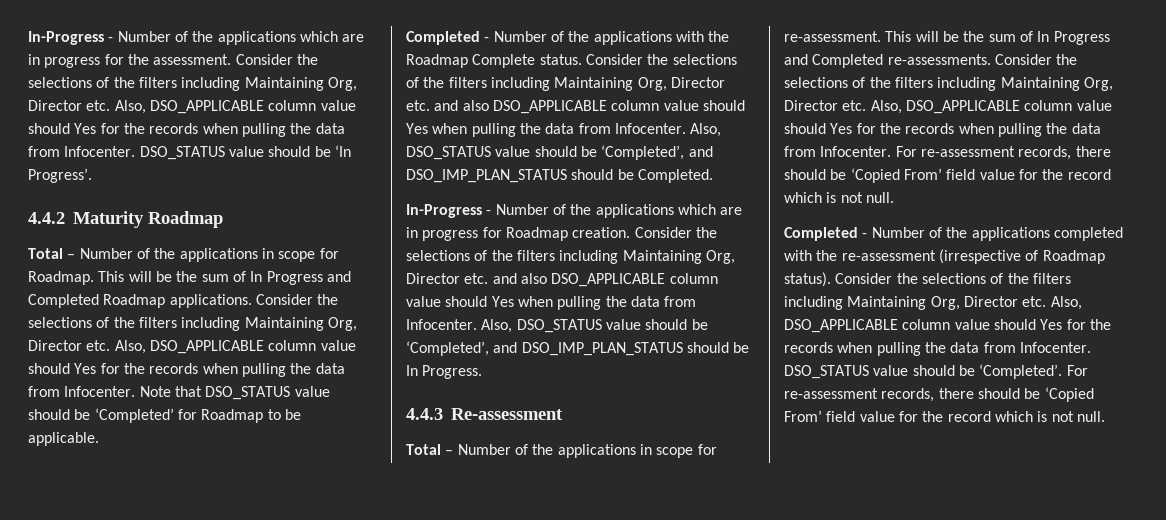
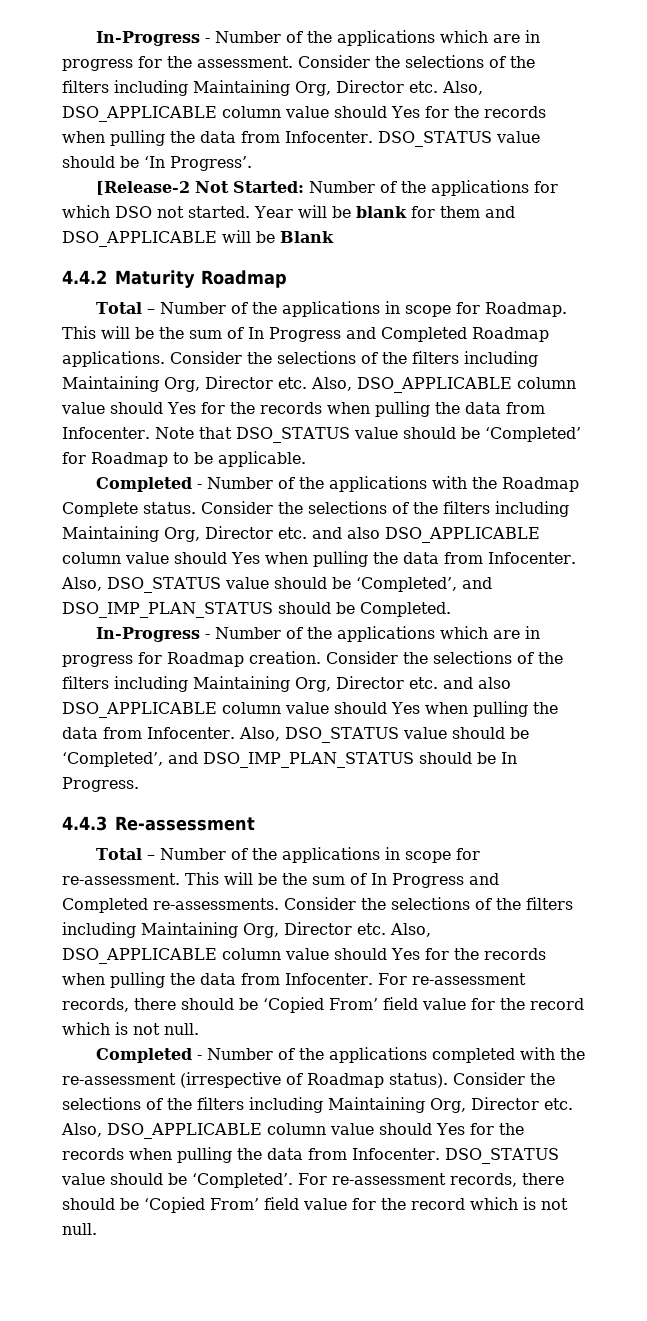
(92, 175) none -> [95,180,558,196] [62,205,515,218] [62,230,334,247] // [Release-2 Not Started: Number of the applications for which DSO not started. Year will be blank for them and DSO_APPLICABLE will be Blank

